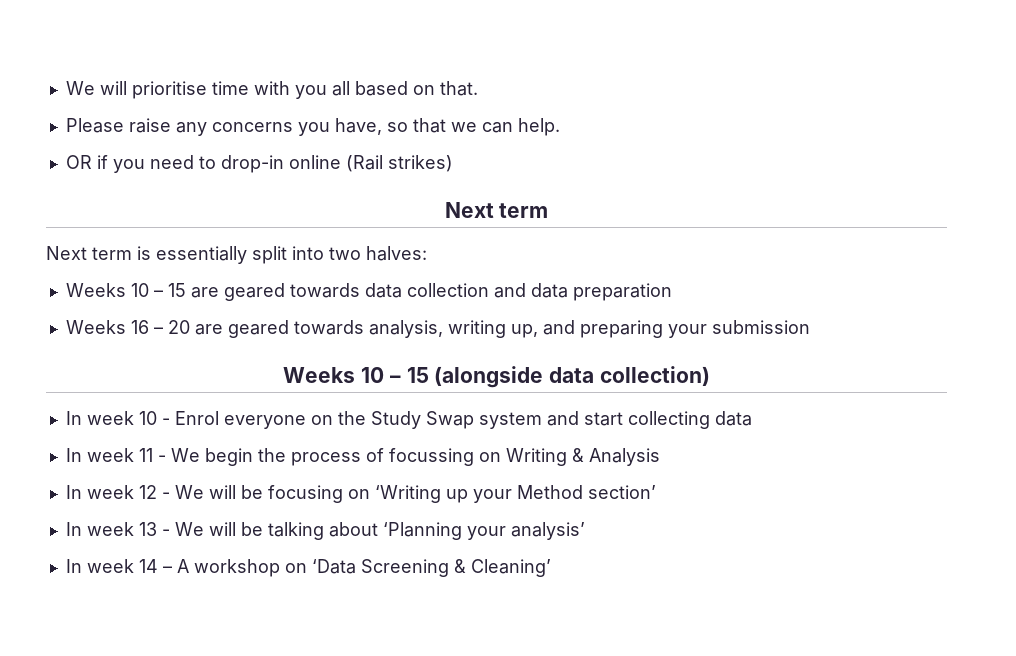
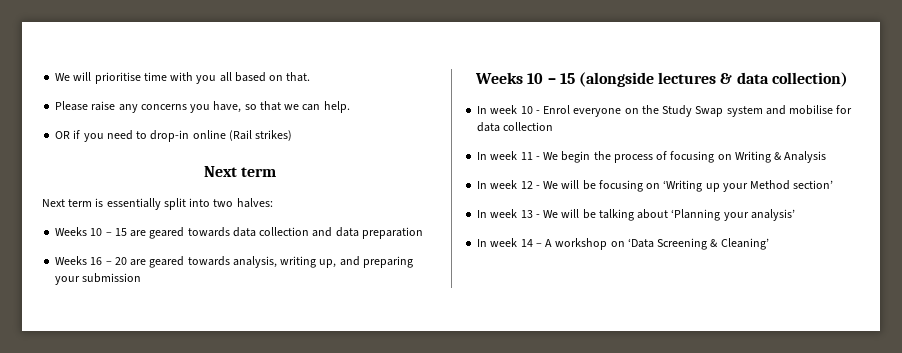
(544, 377) none -> [658,72,733,84] lectures &
[583,411,752,429] start collecting data -> [789,105,853,115] [477,122,554,132] mobilise for data collection
[388,448,474,466] focussing -> [670,151,715,163] focusing

